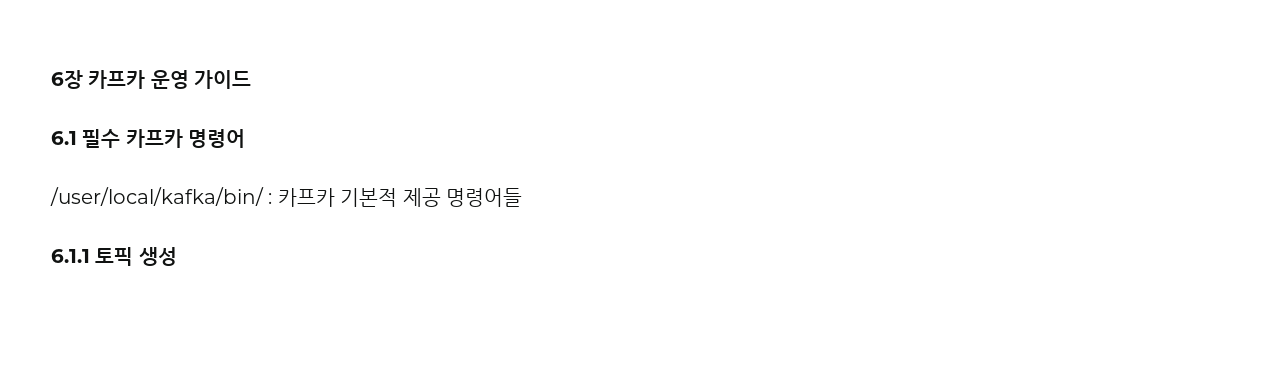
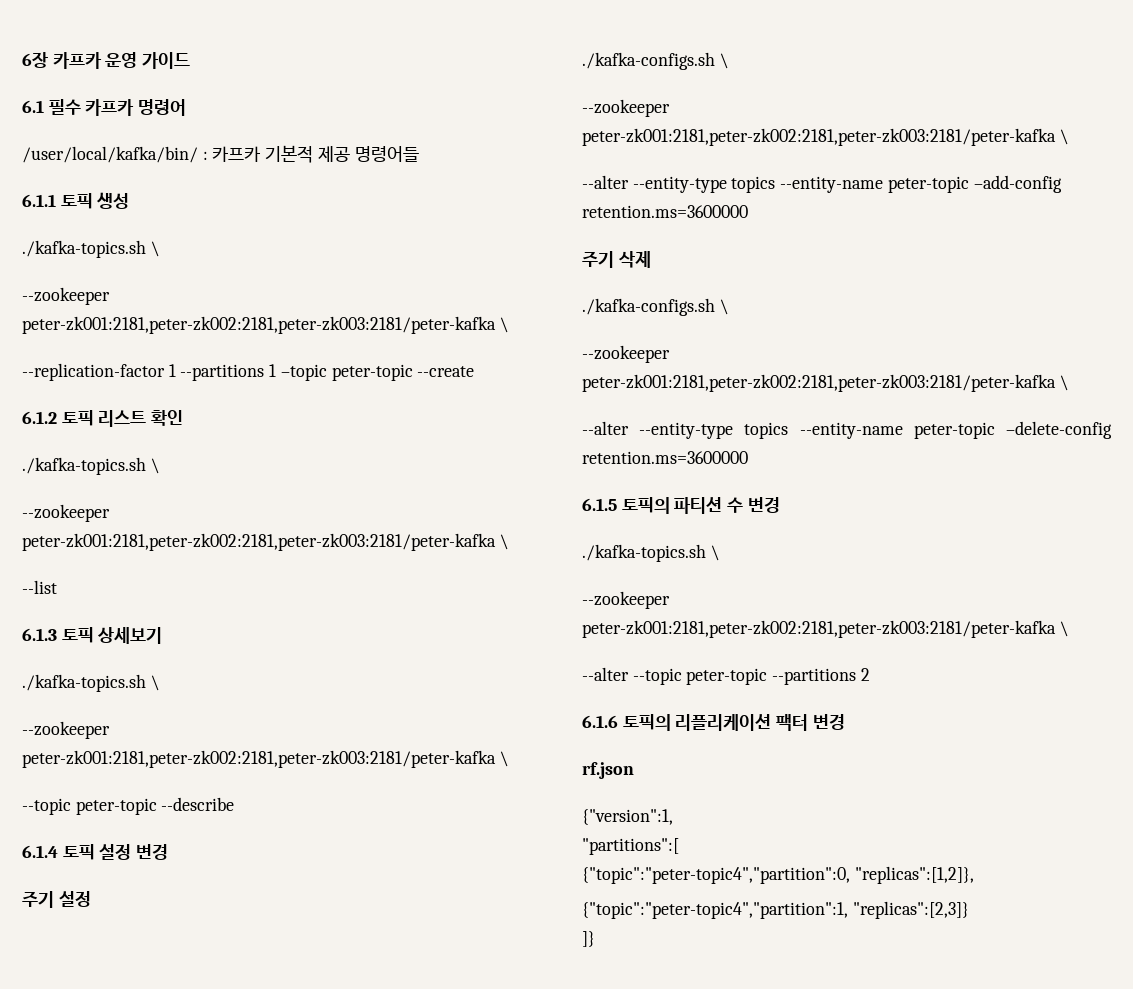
(177, 256) none -> [22,240,160,258] [22,287,110,305] [22,316,509,334] [22,363,475,381] [22,410,184,427] [22,457,160,475] [22,504,110,522] [22,533,509,551] [22,580,57,594] [22,627,163,644] [22,674,160,692] [22,721,110,739] [22,750,509,768] [22,797,235,815] [22,844,169,860] [22,891,91,908] [582,52,729,70] [582,99,670,117] [582,128,1069,146] [582,175,1062,193] [582,205,748,218] [582,251,651,268] [582,298,729,316] [582,345,670,363] [582,374,1069,392] [582,421,1112,439] [582,451,748,464] [582,497,780,514] [582,544,720,562] [582,591,670,609] [582,620,1069,638] [582,667,870,685] [582,714,845,731] [582,762,634,779] [582,809,673,825] [582,838,679,855] [582,866,974,884] [582,901,969,919] [582,931,595,947] // ./kafka-topics.sh \ // --zookeeper peter-zk001:2181,peter-zk002:2181,peter-zk003:2181/peter-kafka \ // --replication-factor 1 --partitions 1 –topic peter-topic --create // 6.1.2 토픽 리스트 확인 // ./kafka-topics.sh \ // --zookeeper peter-zk001:2181,peter-zk002:2181,peter-zk003:2181/peter-kafka \ // --list // 6.1.3 토픽 상세보기 // ./kafka-topics.sh \ // --zookeeper peter-zk001:2181,peter-zk002:2181,peter-zk003:2181/peter-kafka \ // --topic peter-topic --describe // 6.1.4 토픽 설정 변경 // 주기 설정 // ./kafka-configs.sh \ // --zookeeper peter-zk001:2181,peter-zk002:2181,peter-zk003:2181/peter-kafka \ // --alter --entity-type topics --entity-name peter-topic –add-config retention.ms=3600000 // 주기 삭제 // ./kafka-configs.sh \ // --zookeeper peter-zk001:2181,peter-zk002:2181,peter-zk003:2181/peter-kafka \ // --alter --entity-type topics --entity-name peter-topic –delete-config retention.ms=3600000 // 6.1.5 토픽의 파티션 수 변경 // ./kafka-topics.sh \ // --zookeeper peter-zk001:2181,peter-zk002:2181,peter-zk003:2181/peter-kafka \ // --alter --topic peter-topic --partitions 2 // 6.1.6 토픽의 리플리케이션 팩터 변경 // rf.json // {"version":1, // "partitions":[ // {"topic":"peter-topic4","partition":0, "replicas":[1,2]}, // {"topic":"peter-topic4","partition":1, "replicas":[2,3]} // ]}

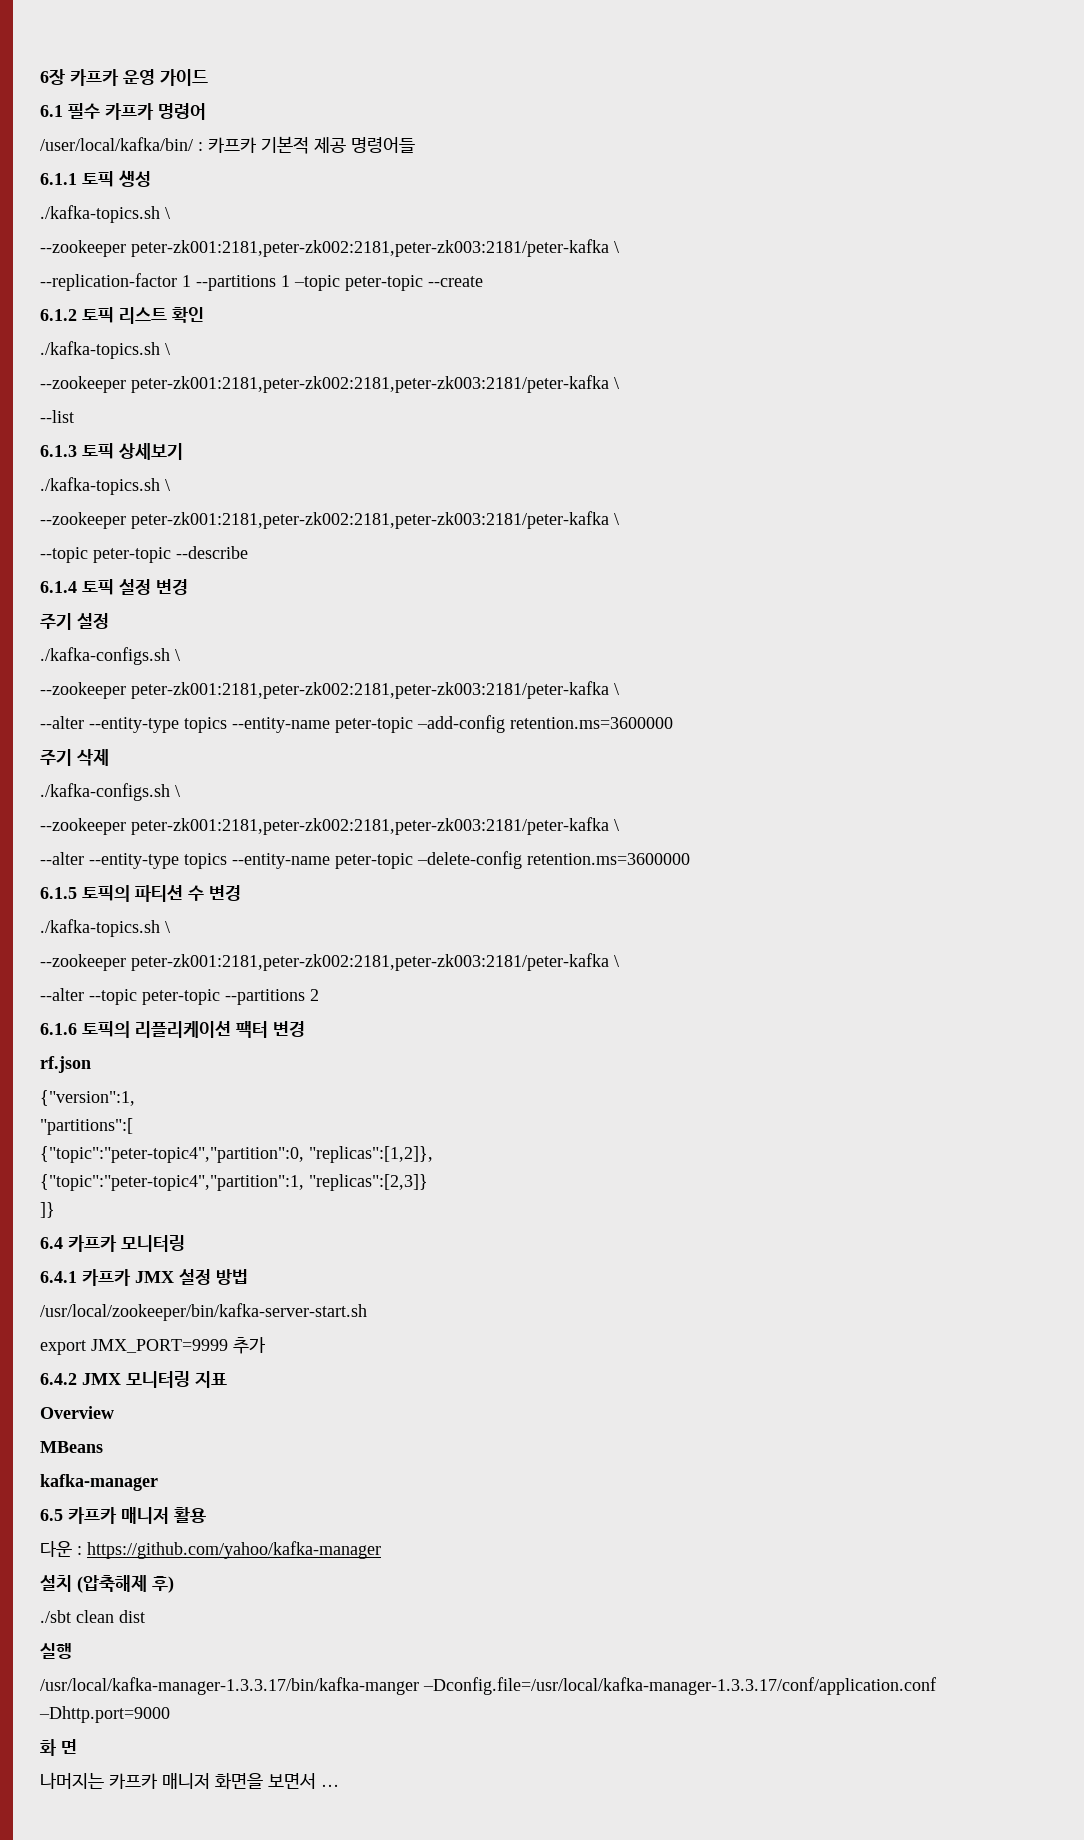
(595, 939) none -> [40,1235,185,1252] [40,1269,248,1286] [40,1303,367,1321] [40,1337,266,1355] [40,1371,227,1388] [40,1406,114,1419] [40,1441,103,1453] [40,1474,158,1491] [40,1507,206,1524] [40,1541,381,1559] [40,1575,174,1593] [40,1610,145,1623] [40,1643,72,1659] [40,1677,936,1695] [39,1706,170,1723] [40,1739,77,1756] [40,1772,339,1790] // 6.4 카프카 모니터링 // 6.4.1 카프카 JMX 설정 방법 // /usr/local/zookeeper/bin/kafka-server-start.sh // export JMX_PORT=9999 추가 // 6.4.2 JMX 모니터링 지표 // Overview // MBeans // kafka-manager // 6.5 카프카 매니저 활용 // 다운 : https://github.com/yahoo/kafka-manager // 설치 (압축해제 후) // ./sbt clean dist // 실행 // /usr/local/kafka-manager-1.3.3.17/bin/kafka-manger –Dconfig.file=/usr/local/kafka-manager-1.3.3.17/conf/application.conf –Dhttp.port=9000 // 화 면 // 나머지는 카프카 매니저 화면을 보면서 …

